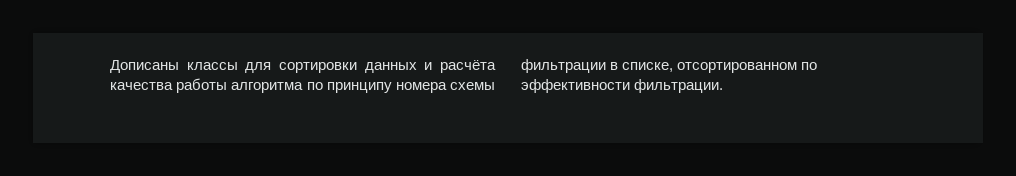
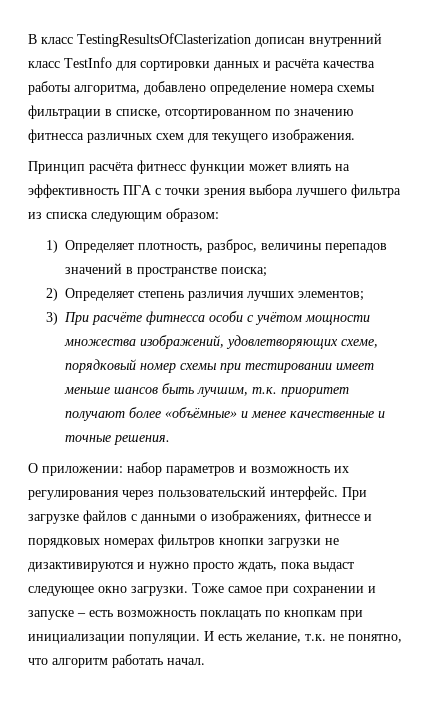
[110,60,238,73] Дописаны классы -> [28,33,382,47] [28,57,112,68] В класс TestingResultsOfClasterization дописан внутренний класс TestInfo
[231,82,392,93] алгоритма по принципу -> [74,81,286,95] алгоритма, добавлено определение
[521,79,724,93] эффективности фильтрации. -> [294,109,353,116] [28,129,355,143] [28,160,350,174] [28,184,401,198] [28,208,219,222] [45,239,387,253] [64,263,267,277] [45,288,364,301] [45,311,370,325] [63,335,378,349] [64,359,374,373] [63,383,349,397] [64,407,385,421] [64,435,170,445] [28,462,349,476] [28,486,367,500] [28,510,372,524] [28,534,339,548] [28,562,354,572] [28,583,376,596] [28,610,363,620] [28,631,402,644] [28,654,205,668] значению фитнесса различных схем для текущего изображения. // Принцип расчёта фитнесс функции может влиять на эффективность ПГА с точки зрения выбора лучшего фильтра из списка следующим образом: // 1) Определяет плотность, разброс, величины перепадов значений в пространстве поиска; // 2) Определяет степень различия лучших элементов; // 3) При расчёте фитнесса особи с учётом мощности множества изображений, удовлетворяющих схеме, порядковый номер схемы при тестировании имеет меньше шансов быть лучшим, т.к. приоритет получают более «объёмные» и менее качественные и точные решения. // О приложении: набор параметров и возможность их регулирования через пользовательский интерфейс. При загрузке файлов с данными о изображениях, фитнессе и порядковых номерах фильтров кнопки загрузки не дизактивируются и нужно просто ждать, пока выдаст следующее окно загрузки. Тоже самое при сохранении и запуске – есть возможность поклацать по кнопкам при инициализации популяции. И есть желание, т.к. не понятно, что алгоритм работать начал.

